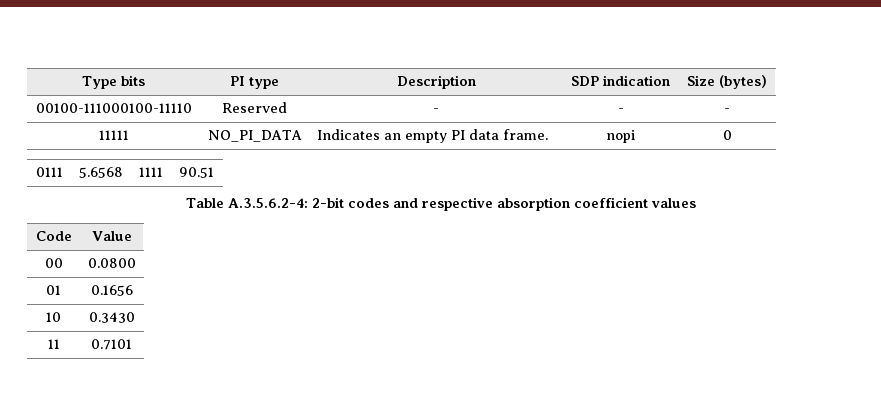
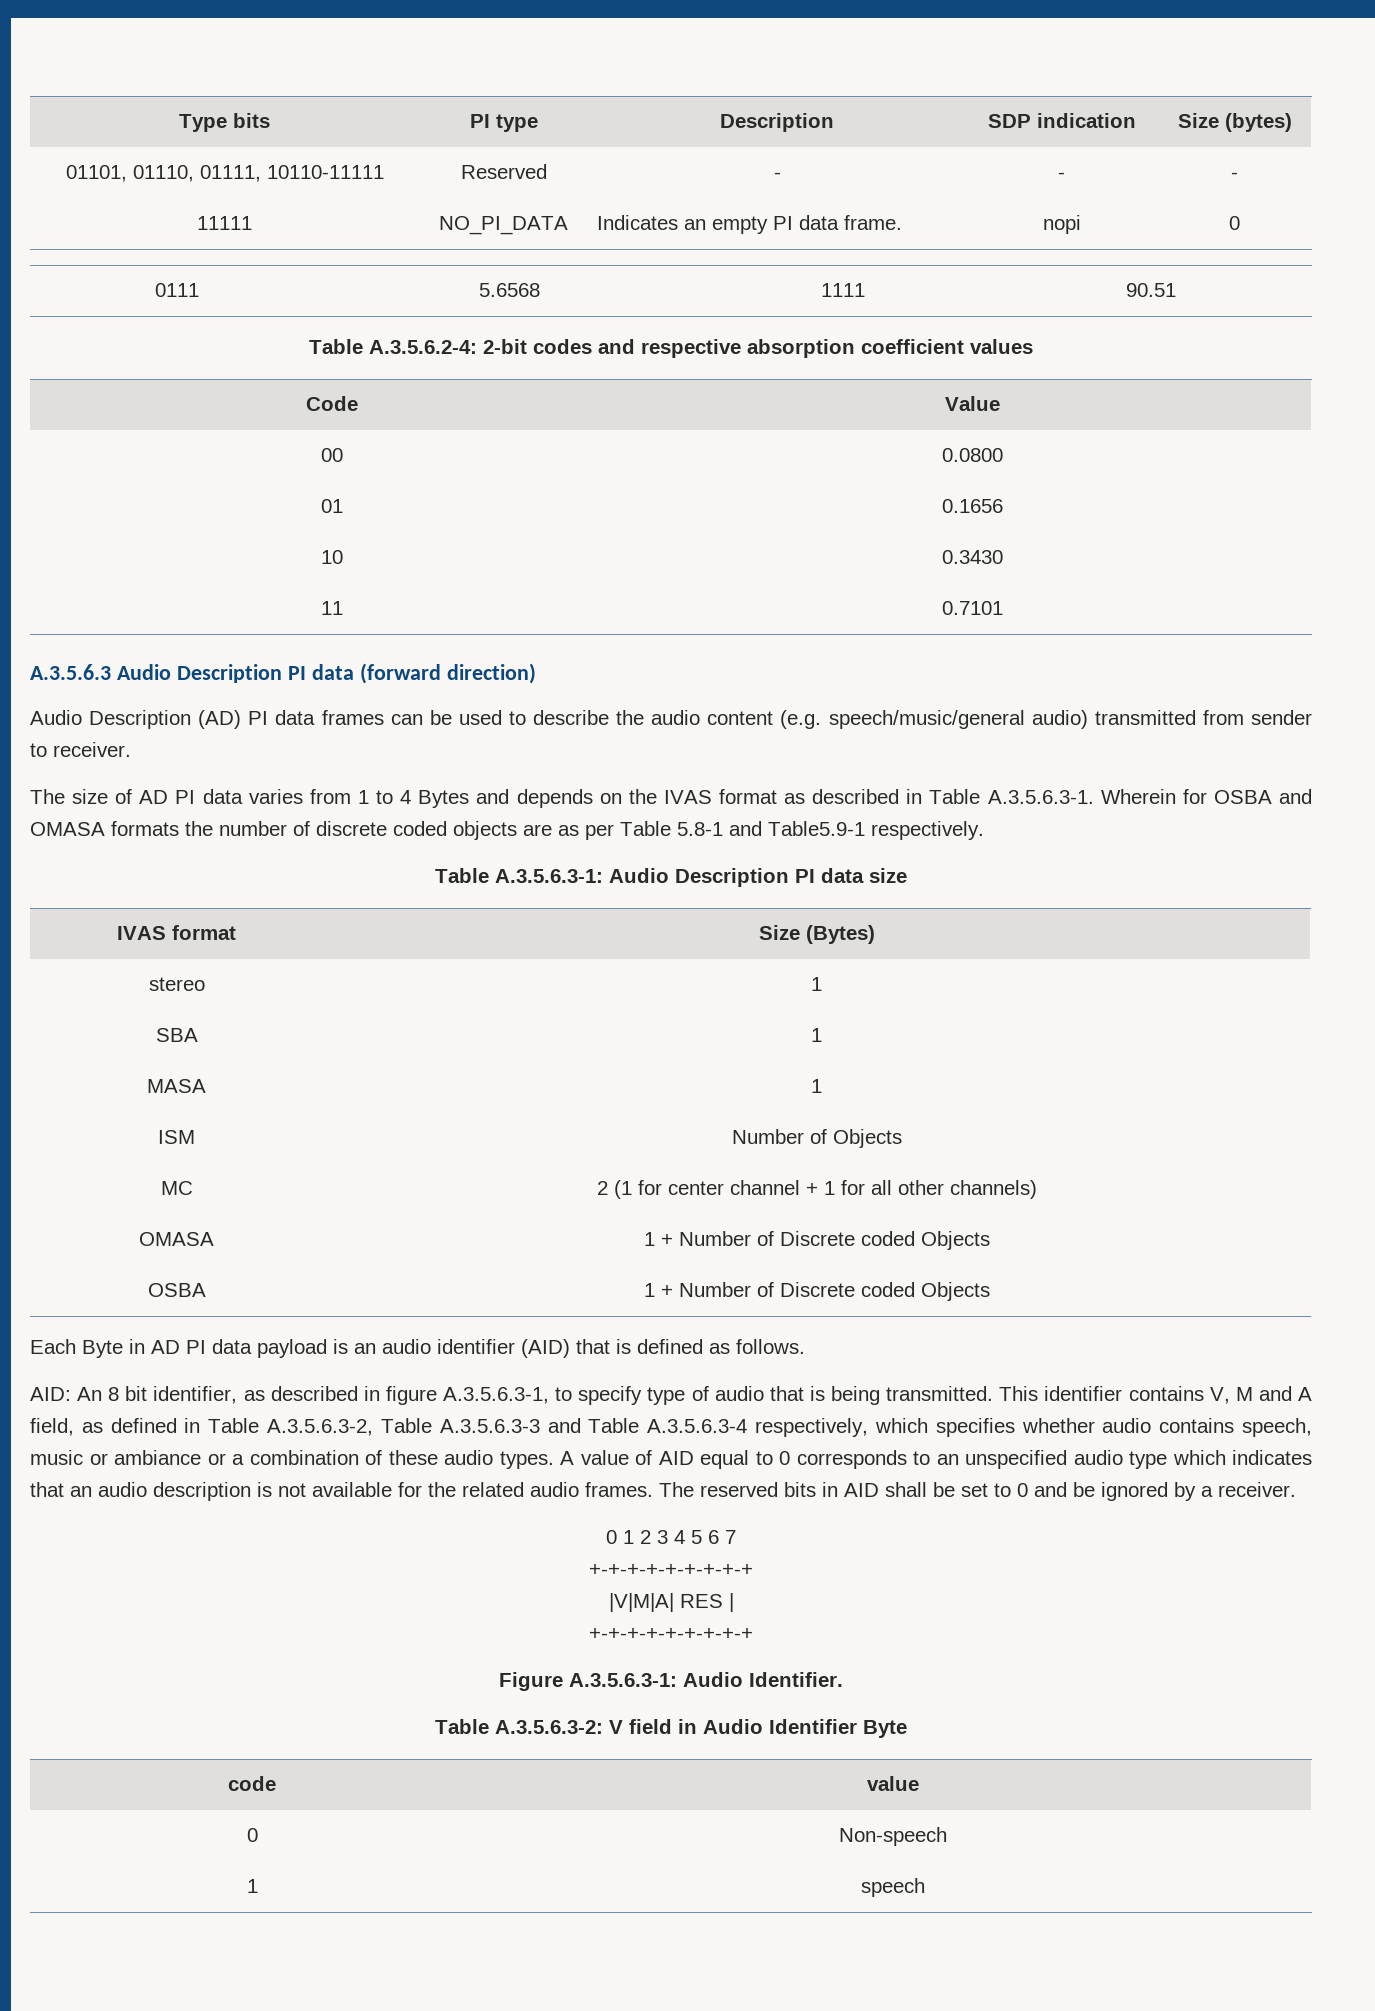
[35,103,192,113] 00100-111000100-11110 -> [65,165,384,182] 01101, 01110, 01111, 10110-11111
(132, 344) none -> [30,663,536,684] [30,710,1312,729] [30,742,131,757] [30,789,1312,808] [30,821,984,840] [435,868,907,887] [117,925,236,940] [758,925,875,944] [148,977,205,991] [811,977,822,991] [155,1028,198,1042] [811,1028,822,1042] [147,1079,206,1093] [811,1079,822,1093] [158,1130,195,1144] [731,1129,902,1148] [160,1181,193,1195] [596,1180,1037,1199] [139,1232,214,1246] [643,1231,990,1250] [147,1283,206,1297] [643,1282,990,1301] [30,1339,805,1358] [30,1386,1312,1405] [30,1418,1312,1437] [30,1450,1312,1469] [30,1482,1296,1501] [606,1530,736,1544] [589,1564,753,1576] [608,1593,734,1612] [589,1628,753,1640] [499,1672,843,1691] [435,1719,907,1738] [228,1776,276,1791] [866,1776,919,1791] [246,1828,258,1842] [838,1827,947,1846] [246,1879,258,1893] [860,1878,925,1897] // A.3.5.6.3 Audio Description PI data (forward direction) // Audio Description (AD) PI data frames can be used to describe the audio content (e.g. speech/music/general audio) transmitted from sender to receiver. // The size of AD PI data varies from 1 to 4 Bytes and depends on the IVAS format as described in Table A.3.5.6.3-1. Wherein for OSBA and OMASA formats the number of discrete coded objects are as per Table 5.8-1 and Table5.9-1 respectively. // Table A.3.5.6.3-1: Audio Description PI data size // IVAS format | Size (Bytes) // stereo | 1 // SBA | 1 // MASA | 1 // ISM | Number of Objects // MC | 2 (1 for center channel + 1 for all other channels) // OMASA | 1 + Number of Discrete coded Objects // OSBA | 1 + Number of Discrete coded Objects // Each Byte in AD PI data payload is an audio identifier (AID) that is defined as follows. // AID: An 8 bit identifier, as described in figure A.3.5.6.3-1, to specify type of audio that is being transmitted. This identifier contains V, M and A field, as defined in Table A.3.5.6.3-2, Table A.3.5.6.3-3 and Table A.3.5.6.3-4 respectively, which specifies whether audio contains speech, music or ambiance or a combination of these audio types. A value of AID equal to 0 corresponds to an unspecified audio type which indicates that an audio description is not available for the related audio frames. The reserved bits in AID shall be set to 0 and be ignored by a receiver. // 0 1 2 3 4 5 6 7 // +-+-+-+-+-+-+-+-+ // |V|M|A| RES | // +-+-+-+-+-+-+-+-+ // Figure A.3.5.6.3-1: Audio Identifier. // Table A.3.5.6.3-2: V field in Audio Identifier Byte // code | value // 0 | Non-speech // 1 | speech

